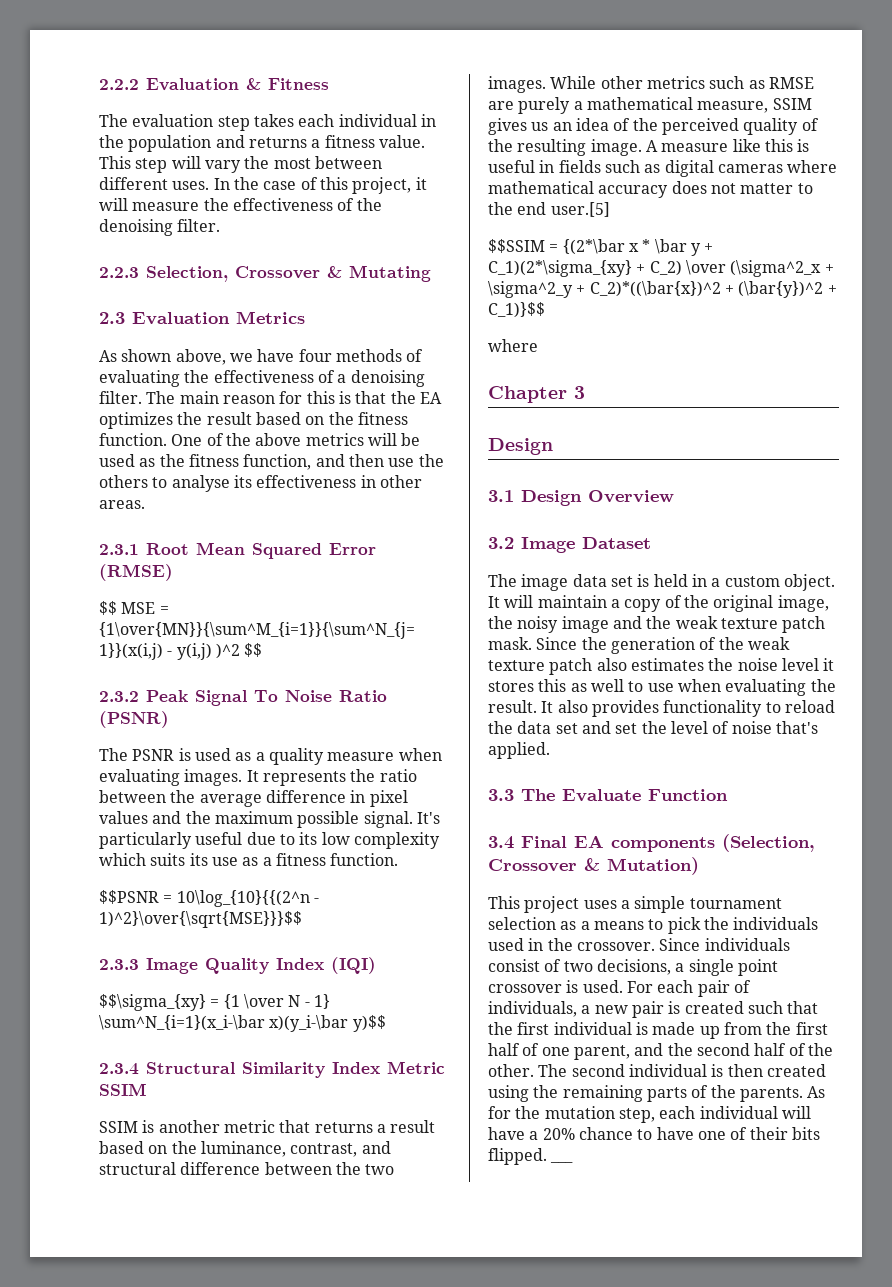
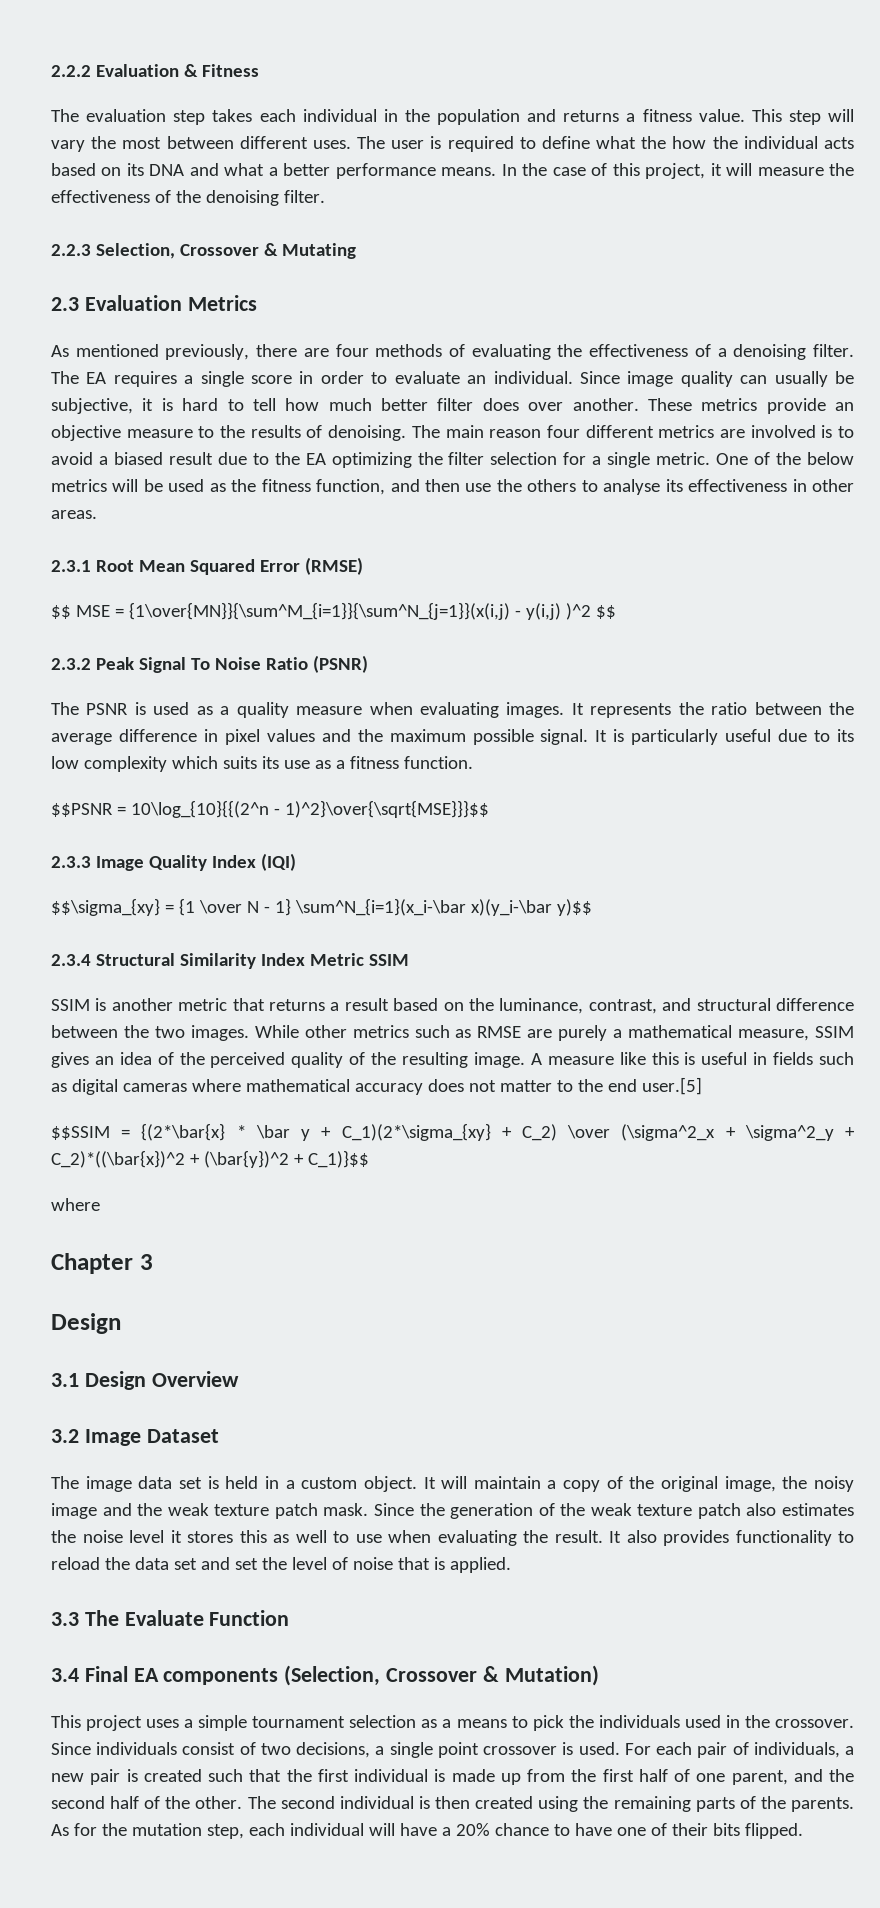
(210, 185) none -> [357,136,854,152] [51,163,497,179] The user is required to define what the how the individual acts based on its DNA and what a better performance means.
[121,349,295,365] shown above, we have -> [75,344,329,360] mentioned previously, there are
[179,391,442,404] [99,412,408,429] [99,433,167,446] main reason for this is that the EA optimizes the result based on the fitness function. -> [86,371,854,387] [51,398,854,414] [51,425,854,441] [51,452,711,468] EA requires a single score in order to evaluate an individual. Since image quality can usually be subjective, it is hard to tell how much better filter does over another. These metrics provide an objective measure to the results of denoising. The main reason four different metrics are involved is to avoid a biased result due to the EA optimizing the filter selection for a single metric.
[255,433,302,446] above -> [806,452,854,465] below
[416,812,440,824] It's -> [595,729,625,742] It is
[531,122,549,131] us -> (89, 1060) none
[562,239,639,255] {(2*\bar x -> [141,1123,226,1141] {(2*\bar{x}
[775,721,818,734] that's -> [397,1557,445,1570] that is
[550,1161,574,1163] ___ -> (803, 1831) none

